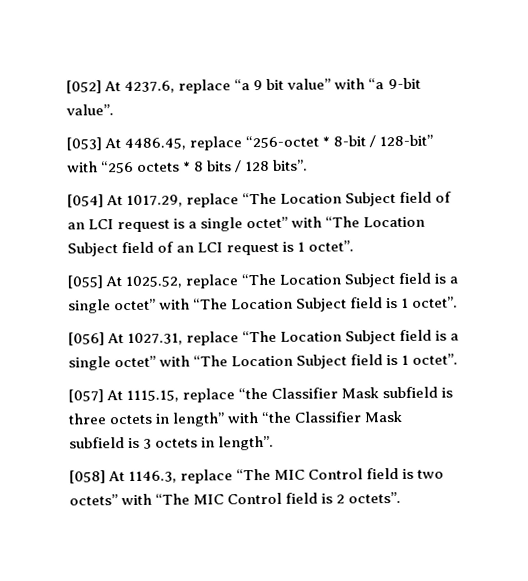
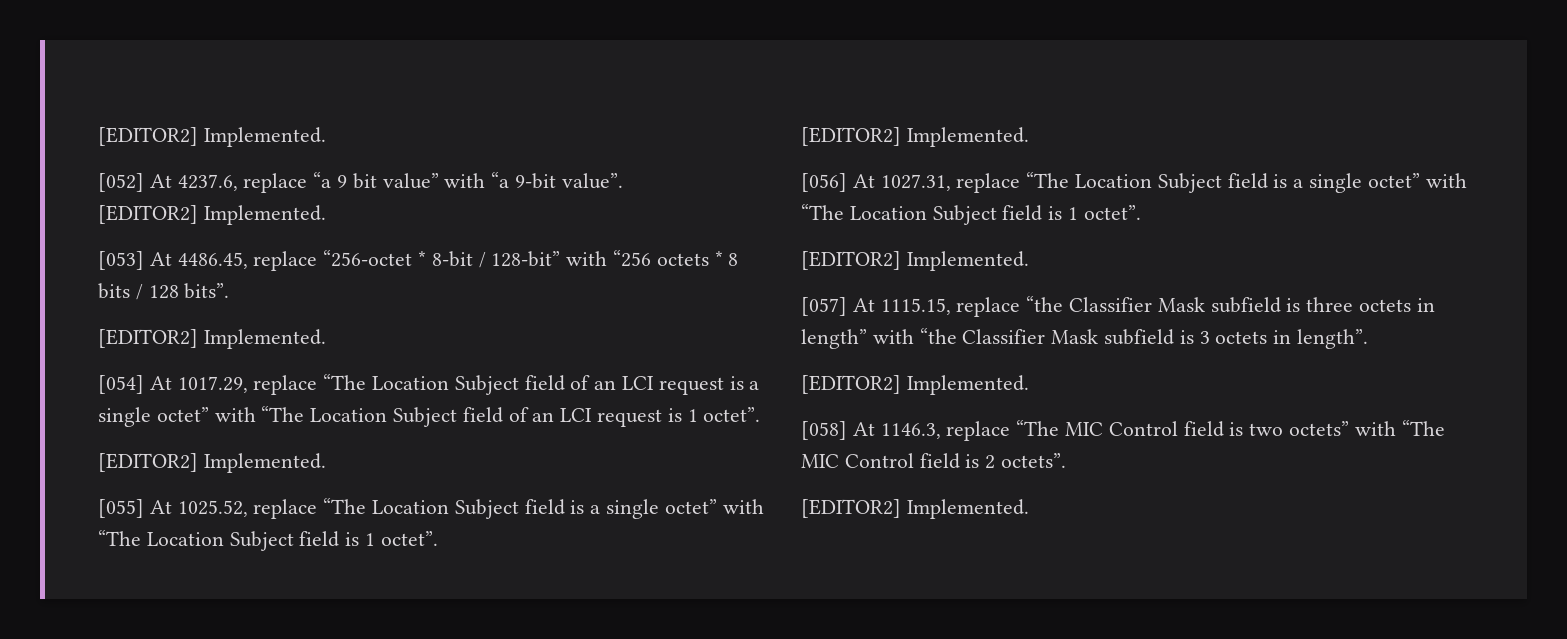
(66, 87) none -> [98,127,326,147] [EDITOR2] Implemented. //
(114, 110) none -> [98,205,326,225] // [EDITOR2] Implemented.
(309, 165) none -> [98,329,326,349] // [EDITOR2] Implemented.
(355, 246) none -> [98,453,326,473] // [EDITOR2] Implemented.
(459, 302) none -> [801,127,1029,147] // [EDITOR2] Implemented.
(459, 359) none -> [801,251,1029,271] // [EDITOR2] Implemented.
(275, 443) none -> [801,375,1029,395] // [EDITOR2] Implemented.
(402, 497) none -> [801,499,1029,519] // [EDITOR2] Implemented.

